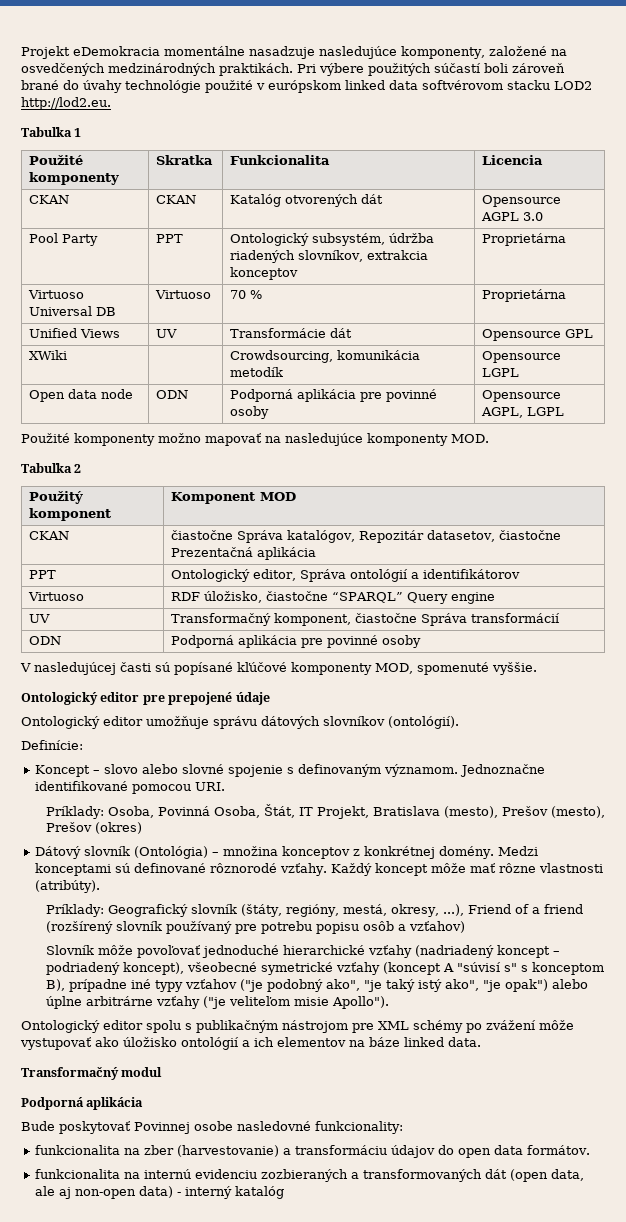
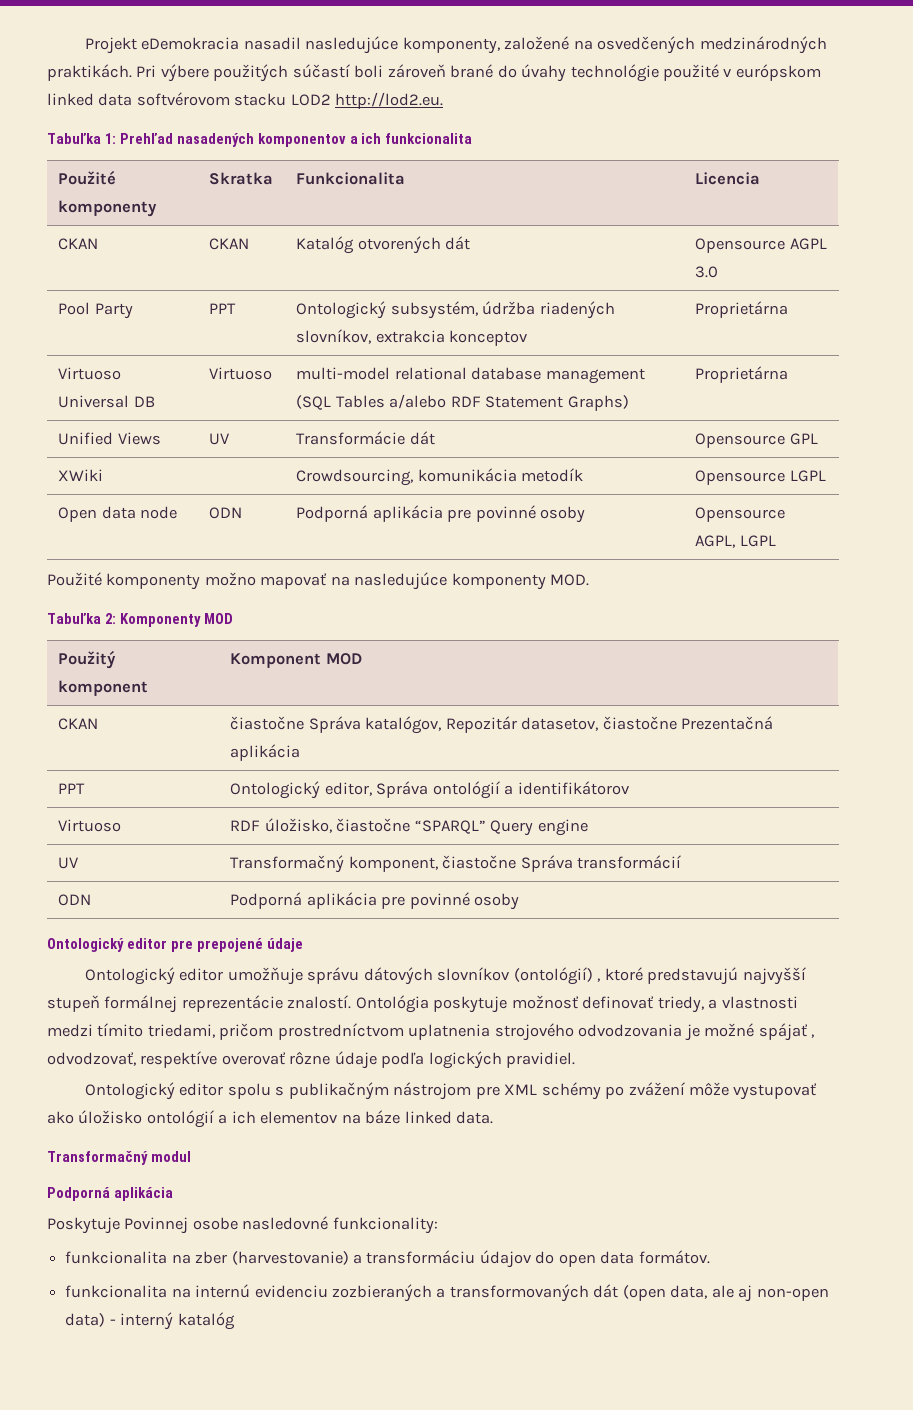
[164,46,315,59] momentálne nasadzuje -> [243,37,301,50] nasadil
[74,128,82,137] 1 -> [104,133,473,147] 1: Prehľad nasadených komponentov a ich funkcionalita
[230,290,263,299] 70 % -> [296,367,645,384] [296,394,629,411] multi-model relational database management (SQL Tables a/alebo RDF Statement Graphs)
[74,464,82,473] 2 -> [104,613,233,627] 2: Komponenty MOD
[20,662,537,675] // V nasledujúcej časti sú popísané kľúčové komponenty MOD, spomenuté vyššie. -> (520, 901) none
[388,716,459,729] [21,740,83,750] [34,764,545,777] [34,781,225,794] [45,804,605,819] [45,822,142,834] [34,846,538,859] [34,863,603,876] [34,880,100,893] [45,904,583,917] [45,921,465,934] [45,945,560,958] [45,962,604,975] [45,979,588,992] [45,996,389,1009] (ontológií). // Definície: // Koncept – slovo alebo slovné spojenie s definovaným významom. Jednoznačne identifikované pomocou URI. // Príklady: Osoba, Povinná Osoba, Štát, IT Projekt, Bratislava (mesto), Prešov (mesto), Prešov (okres) // Dátový slovník (Ontológia) – množina konceptov z konkrétnej domény. Medzi konceptami sú definované rôznorodé vzťahy. Každý koncept môže mať rôzne vlastnosti (atribúty). // Príklady: Geografický slovník (štáty, regióny, mestá, okresy, ...), Friend of a friend (rozšírený slovník používaný pre potrebu popisu osôb a vzťahov) // Slovník môže povoľovať jednoduché hierarchické vzťahy (nadriadený koncept – podriadený koncept), všeobecné symetrické vzťahy (koncept A "súvisí s" s konceptom B), prípadne iné typy vzťahov ("je podobný ako", "je taký istý ako", "je opak") alebo úplne arbitrárne vzťahy ("je veliteľom misie Apollo"). -> [513,967,806,985] [47,995,798,1013] [47,1023,815,1041] [47,1051,576,1069] (ontológií) , ktoré predstavujú najvyšší stupeň formálnej reprezentácie znalostí. Ontológia poskytuje možnosť definovať triedy, a vlastnosti medzi tímito triedami, pričom prostredníctvom uplatnenia strojového odvodzovania je možné spájať , odvodzovať, respektíve overovať rôzne údaje podľa logických pravidiel.
[21,1121,131,1134] Bude poskytovať -> [47,1217,120,1234] Poskytuje

